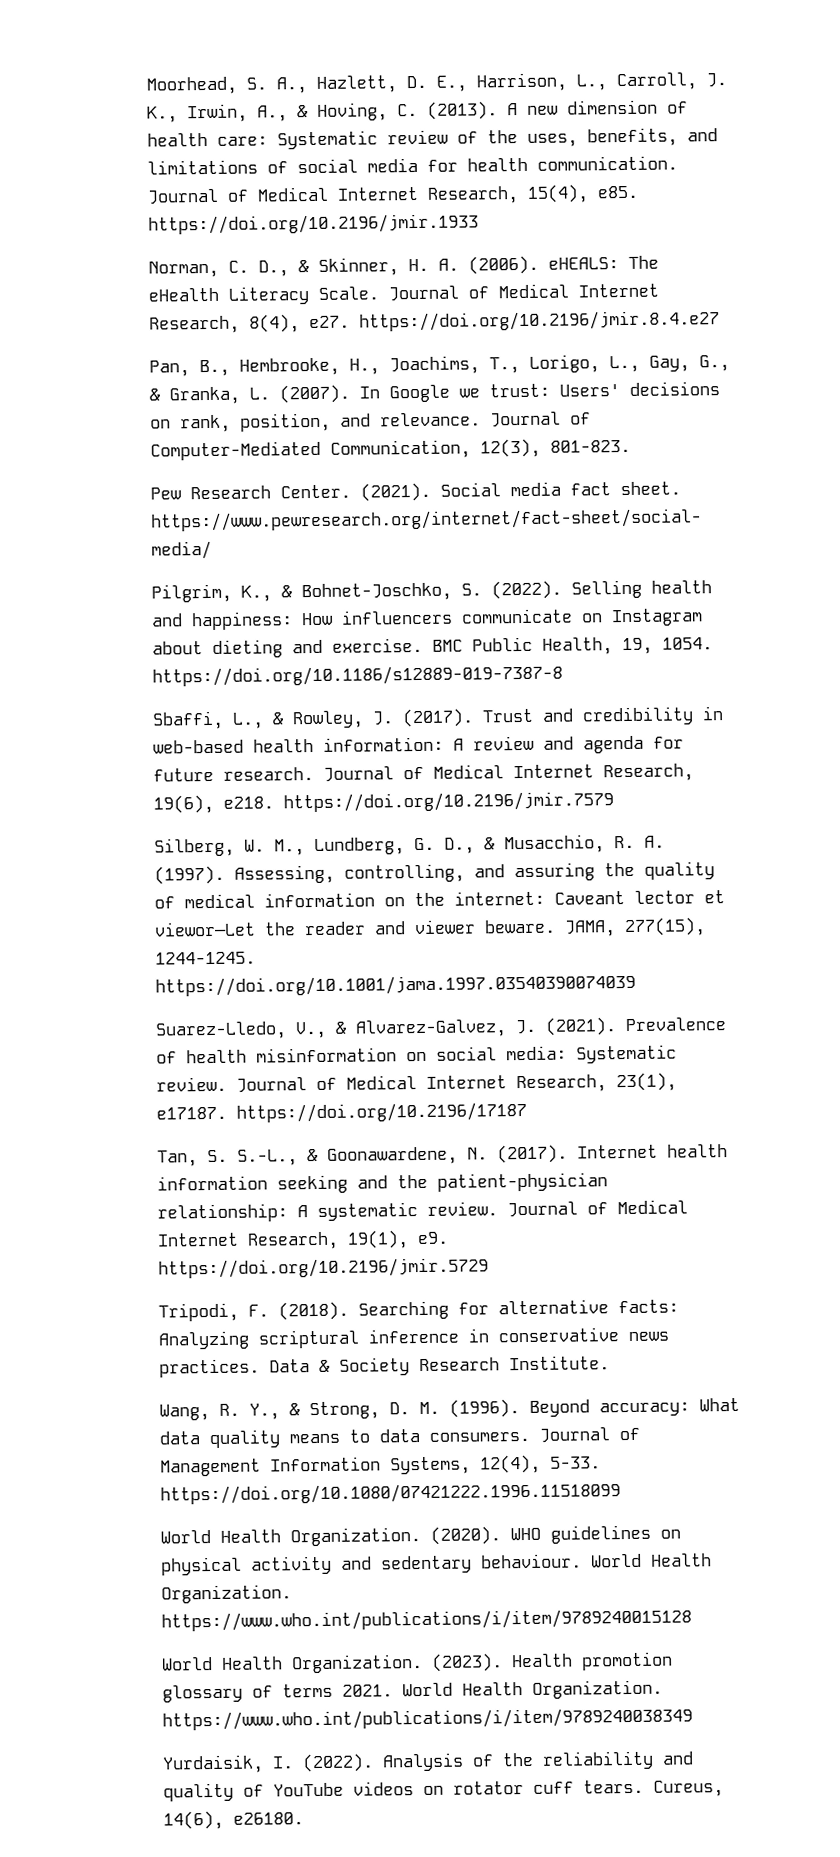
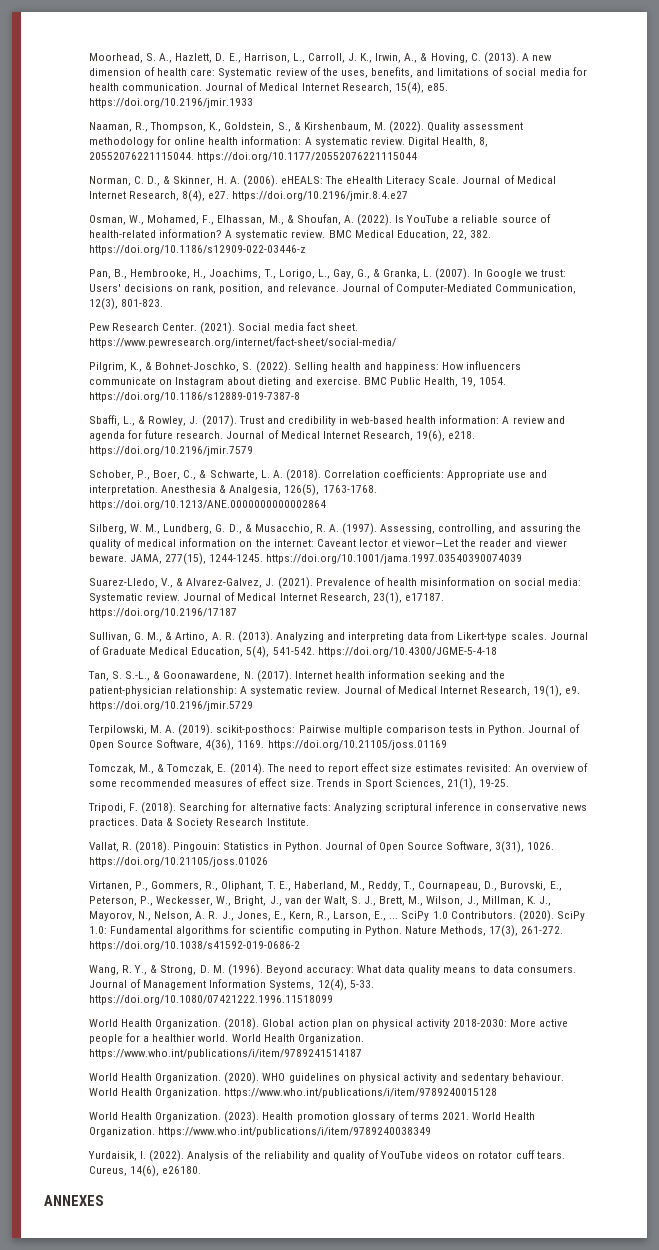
(479, 224) none -> [89,121,524,133] [89,136,489,147] [89,152,418,162] // Naaman, R., Thompson, K., Goldstein, S., & Kirshenbaum, M. (2022). Quality assessment methodology for online health information: A systematic review. Digital Health, 8, 20552076221115044. https://doi.org/10.1177/20552076221115044
(720, 321) none -> [89,214,551,226] [89,229,491,240] [89,245,307,255] // Osman, W., Mohamed, F., Elhassan, M., & Shoufan, A. (2022). Is YouTube a reliable source of health-related information? A systematic review. BMC Medical Education, 22, 382. https://doi.org/10.1186/s12909-022-03446-z
(614, 802) none -> [89,469,548,481] [89,484,377,496] [89,500,327,510] // Schober, P., Boer, C., & Schwarte, L. A. (2018). Correlation coefficients: Appropriate use and interpretation. Anesthesia & Analgesia, 126(5), 1763-1768. https://doi.org/10.1213/ANE.0000000000002864
(527, 1112) none -> [89,631,588,643] [89,646,497,658] // Sullivan, G. M., & Artino, A. R. (2013). Analyzing and interpreting data from Likert-type scales. Journal of Graduate Medical Education, 5(4), 541-542. https://doi.org/10.4300/JGME-5-4-18
(489, 1268) none -> [88,724,581,736] [89,739,447,751] [88,763,588,775] [89,778,510,790] // Terpilowski, M. A. (2019). scikit-posthocs: Pairwise multiple comparison tests in Python. Journal of Open Source Software, 4(36), 1169. https://doi.org/10.21105/joss.01169 // Tomczak, M., & Tomczak, E. (2014). The need to report effect size estimates revisited: An overview of some recommended measures of effect size. Trends in Sport Sciences, 21(1), 19-25.
(610, 1363) none -> [89,841,555,853] [89,857,269,867] [89,881,562,891] [89,896,551,906] [89,910,585,922] [89,925,564,937] [89,941,301,951] // Vallat, R. (2018). Pingouin: Statistics in Python. Journal of Open Source Software, 3(31), 1026. https://doi.org/10.21105/joss.01026 // Virtanen, P., Gommers, R., Oliphant, T. E., Haberland, M., Reddy, T., Cournapeau, D., Burovski, E., Peterson, P., Weckesser, W., Bright, J., van der Walt, S. J., Brett, M., Wilson, J., Millman, K. J., Mayorov, N., Nelson, A. R. J., Jones, E., Kern, R., Larson, E., ... SciPy 1.0 Contributors. (2020). SciPy 1.0: Fundamental algorithms for scientific computing in Python. Nature Methods, 17(3), 261-272. https://doi.org/10.1038/s41592-019-0686-2
(621, 1493) none -> [89,1018,569,1030] [89,1033,364,1044] [89,1049,363,1059] // World Health Organization. (2018). Global action plan on physical activity 2018-2030: More active people for a healthier world. World Health Organization. https://www.who.int/publications/i/item/9789241514187
(304, 1818) none -> [44,1195,104,1206] // ANNEXES

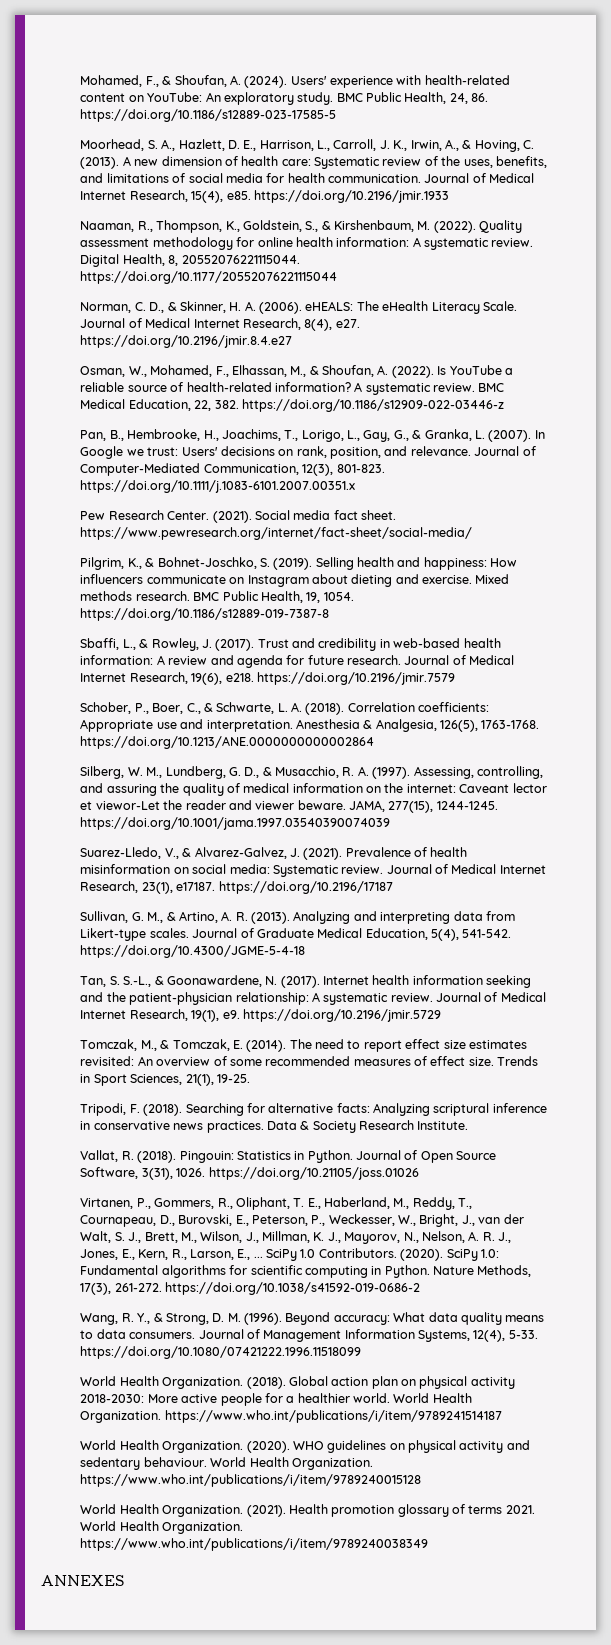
(89, 58) none -> [80,75,510,88] [80,92,489,105] [80,109,337,122] Mohamed, F., & Shoufan, A. (2024). Users' experience with health-related content on YouTube: An exploratory study. BMC Public Health, 24, 86. https://doi.org/10.1186/s12889-023-17585-5 //
(164, 303) none -> [80,480,356,493] https://doi.org/10.1111/j.1083-6101.2007.00351.x
[255,361,291,373] (2022). -> [273,558,313,570] (2019).
(361, 381) none -> [475,574,510,584] [80,591,190,601] Mixed methods research.
[403,539,459,547] viewor—Let -> [95,801,160,810] viewor-Let
[88,724,581,736] [89,739,447,751] // Terpilowski, M. A. (2019). scikit-posthocs: Pairwise multiple comparison tests in Python. Journal of Open Source Software, 4(36), 1169. https://doi.org/10.21105/joss.01169 -> (441, 1015) none
[224,1111,260,1123] (2023). -> [246,1505,286,1517] (2021).
[88,1150,565,1162] [89,1165,202,1177] // Yurdaisik, I. (2022). Analysis of the reliability and quality of YouTube videos on rotator cuff tears. Cureus, 14(6), e26180. -> (429, 1544) none

